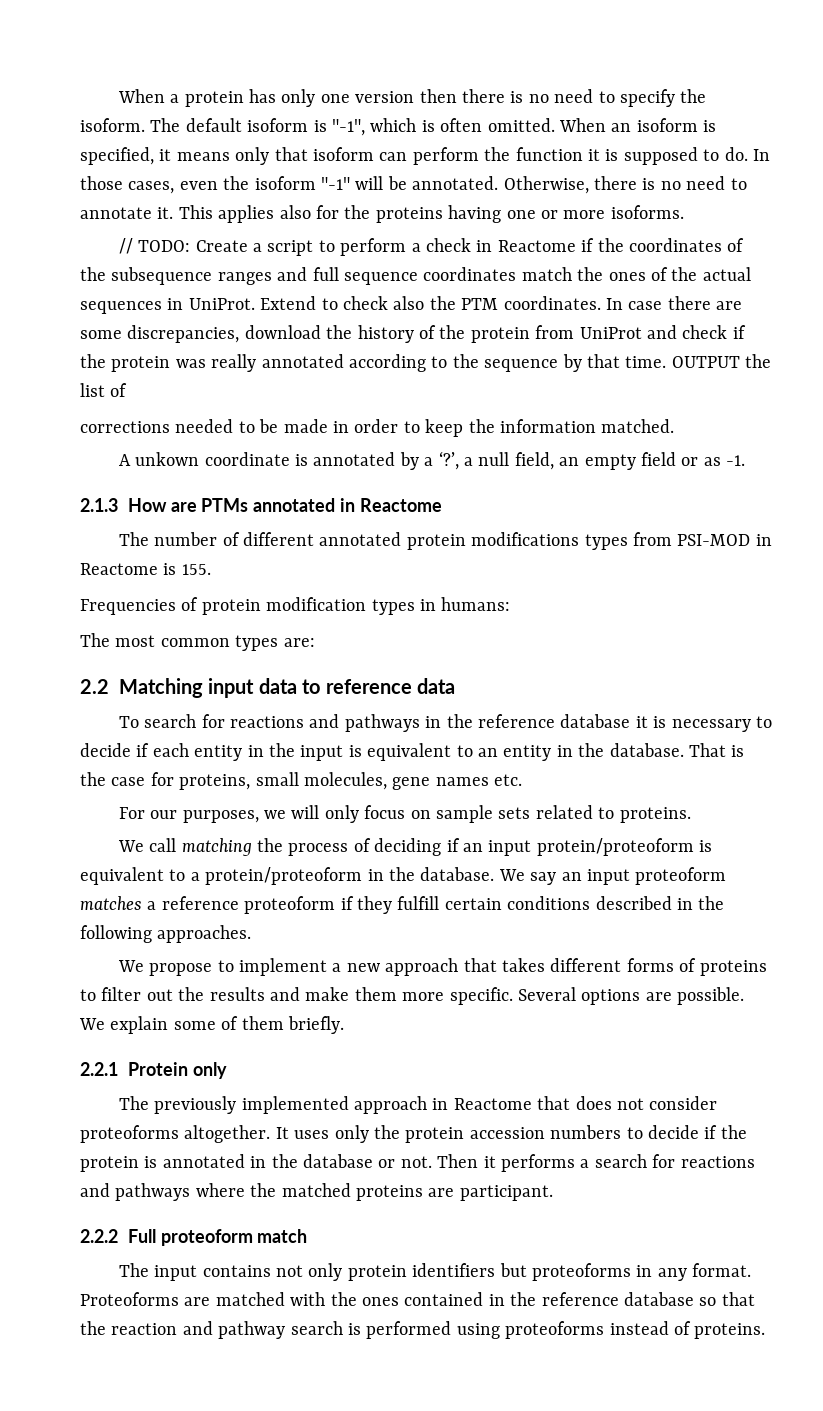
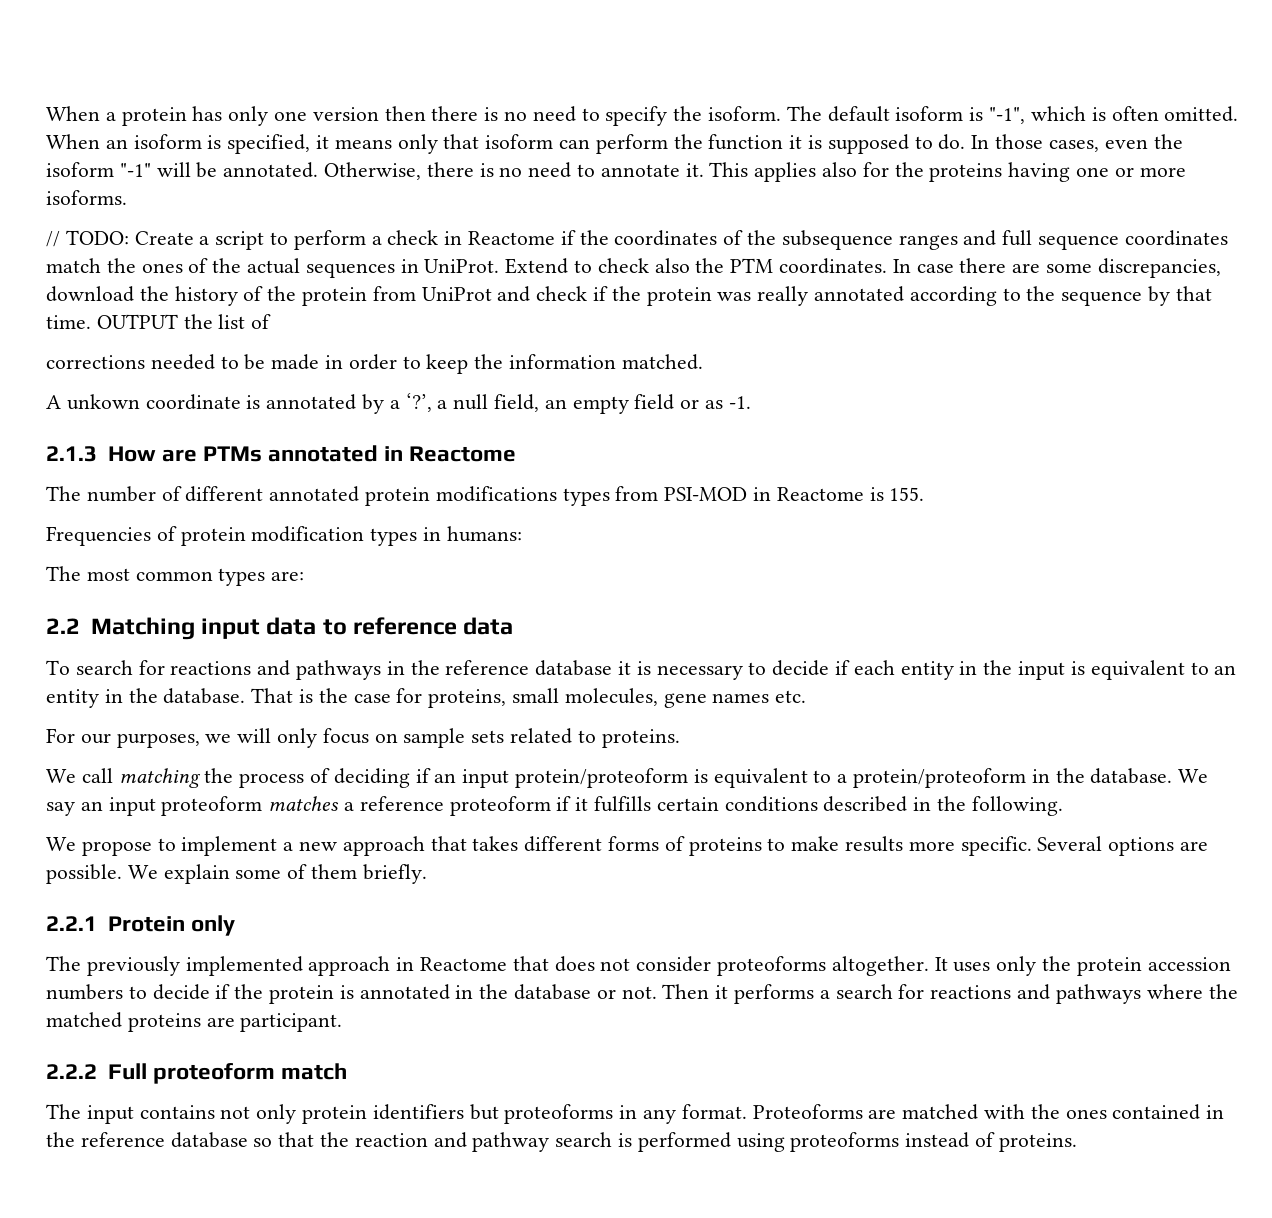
[357,896,440,914] they fulfill -> [575,796,652,812] it fulfills
[80,925,252,943] following approaches. -> [971,796,1063,816] following.
[101,987,397,1001] filter out the results and make them -> [791,836,904,852] make results

